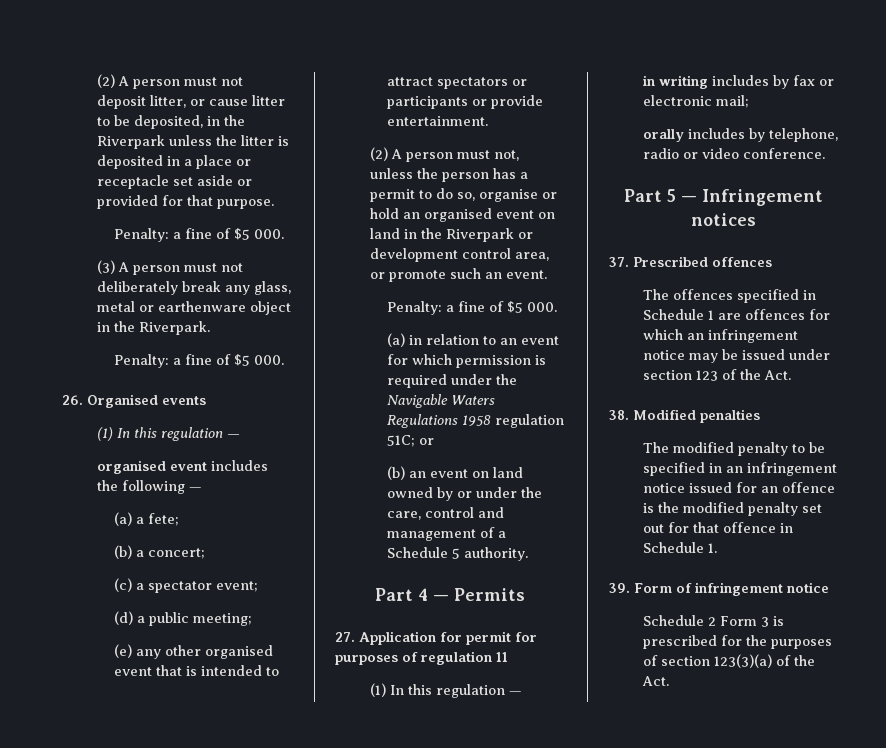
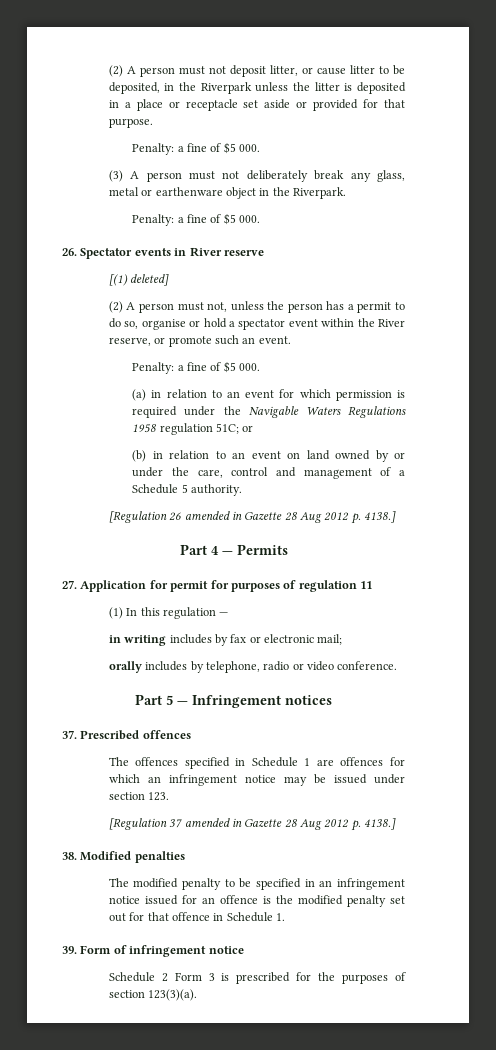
[87,394,158,408] Organised -> [80,248,133,259] Spectator
[96,427,240,441] [96,460,268,474] [96,480,201,494] [113,512,179,526] [113,545,205,559] [113,578,258,593] [113,611,252,626] [113,644,273,659] [113,665,279,676] [386,77,527,89] [386,95,543,109] [386,116,488,126] // (1) In this regulation — // organised event includes the following — // (a) a fete; // (b) a concert; // (c) a spectator event; // (d) a public meeting; // (e) any other organised event that is intended to attract spectators or participants or provide entertainment. -> [174,247,264,257] [108,274,170,286] in River reserve // [(1) deleted]
[402,208,555,222] [369,228,533,242] [369,248,549,262] an organised event on land in the Riverpark or development control area, -> [228,318,405,330] [108,337,151,346] a spectator event within the River reserve,
(405, 473) none -> [152,450,226,459] in relation to
(528, 554) none -> [108,511,397,524] // [Regulation 26 amended in Gazette 28 Aug 2012 p. 4138.]
[695,369,791,381] 123 of the Act. -> [148,792,170,801] [108,818,397,831] 123. // [Regulation 37 amended in Gazette 28 Aug 2012 p. 4138.]
[713,654,815,668] [641,676,669,686] 123(3)(a) of the Act. -> [148,989,198,1001] 123(3)(a).

